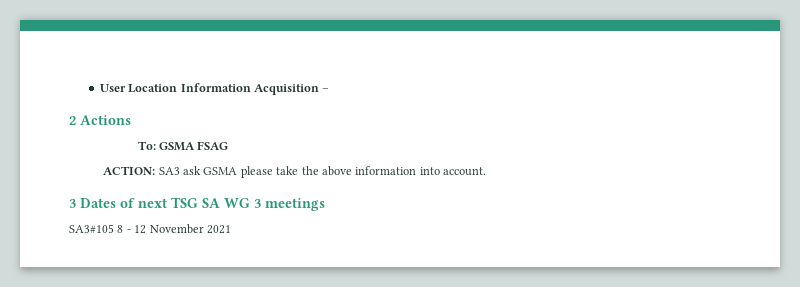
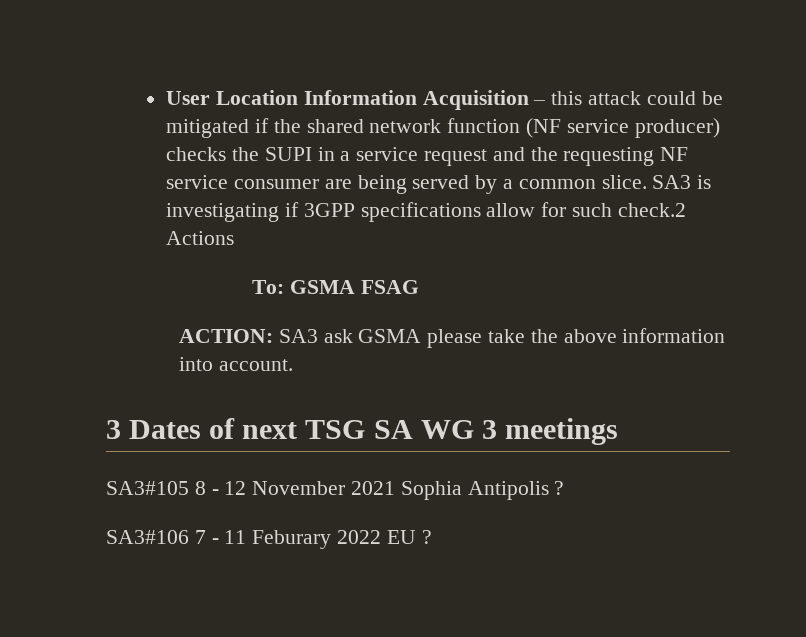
[69,116,76,125] // 2 -> [551,91,723,105] [166,118,720,138] [166,147,689,166] [166,175,712,194] [166,202,686,222] this attack could be mitigated if the shared network function (NF service producer) checks the SUPI in a service request and the requesting NF service consumer are being served by a common slice. SA3 is investigating if 3GPP specifications allow for such check.2
(231, 229) none -> [400,481,565,500] [106,530,432,549] Sophia Antipolis ? // SA3#106 7 - 11 Feburary 2022 EU ?

